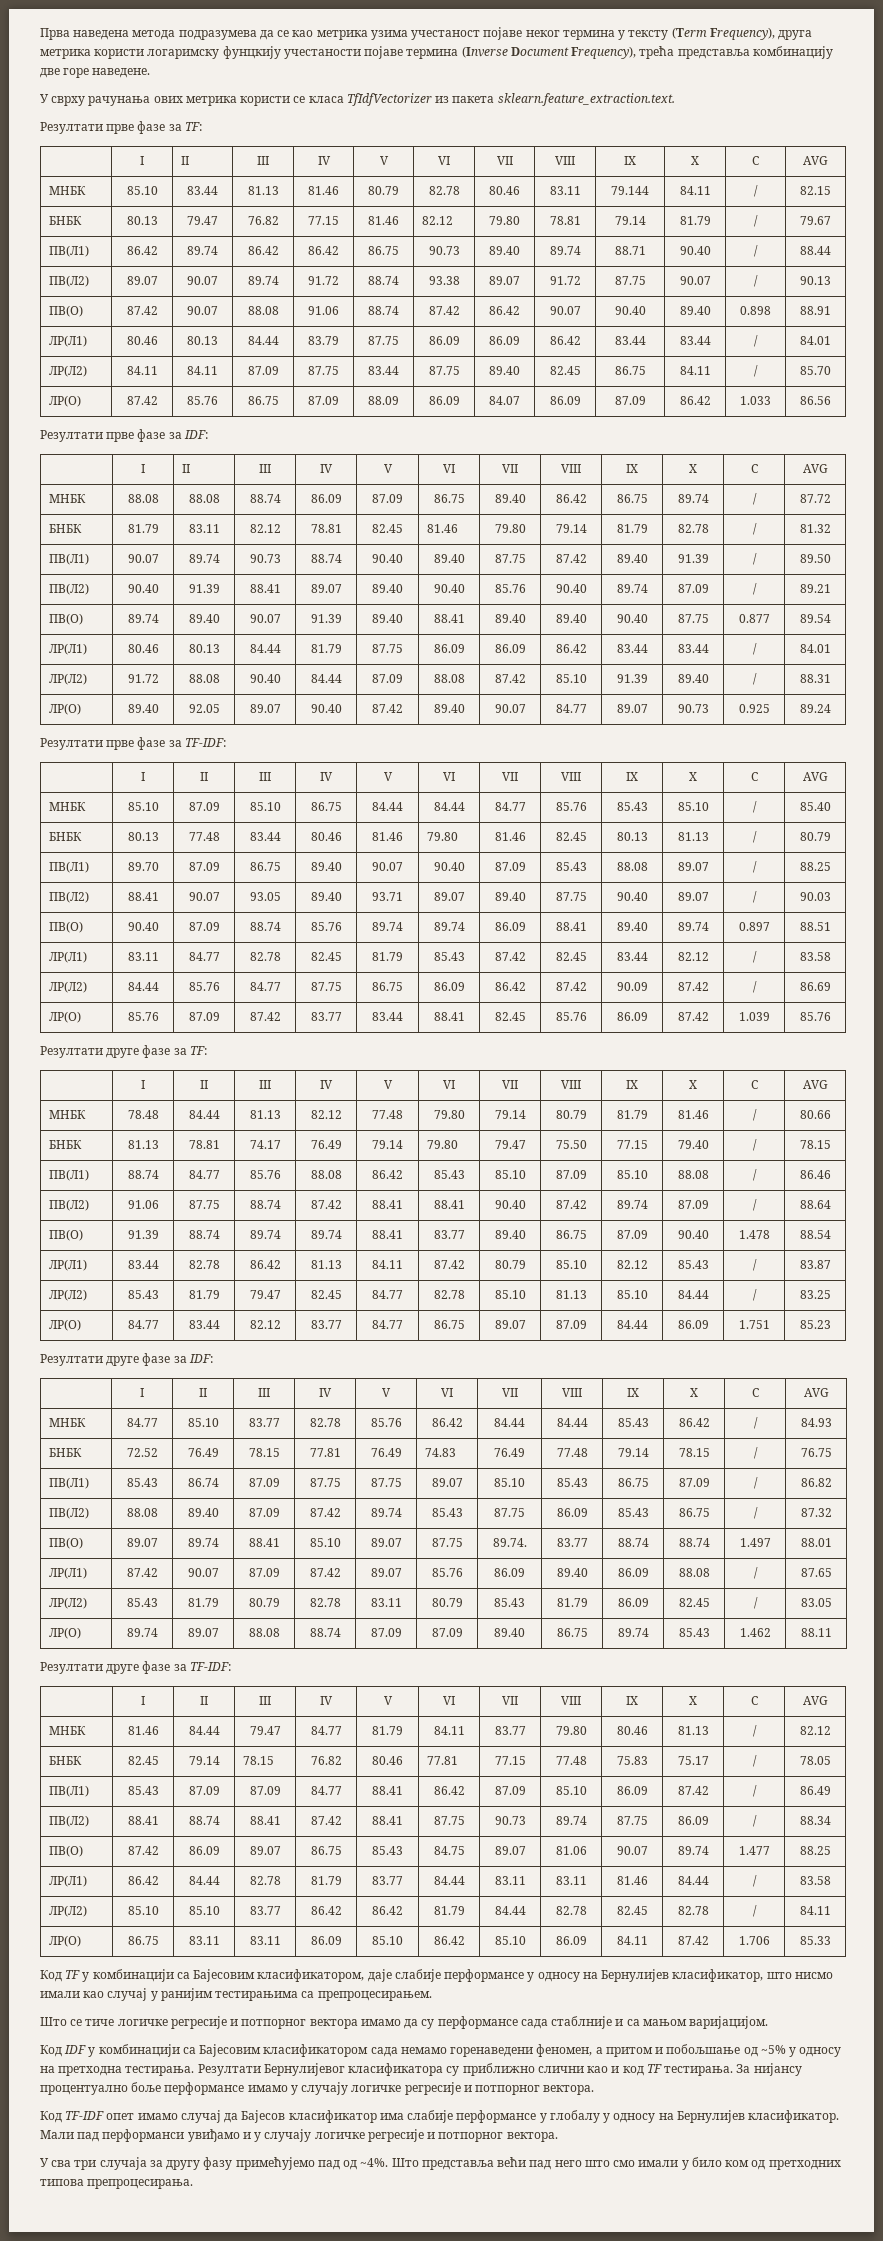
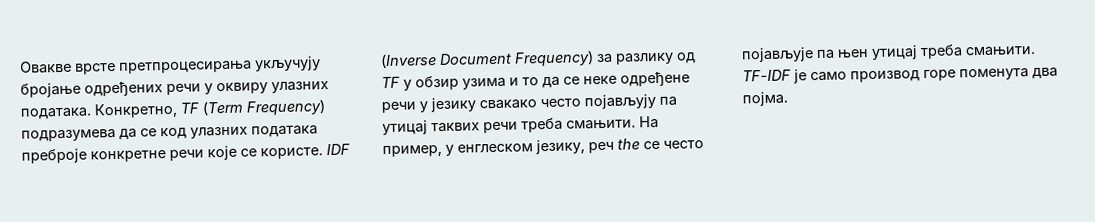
[40,27,813,40] [40,46,833,59] [40,68,151,78] [40,93,675,106] [40,121,202,134] [140,156,144,165] [180,156,189,165] [257,156,269,165] [317,156,331,165] [379,156,389,165] [438,156,450,165] [496,156,513,165] [555,156,575,165] [624,156,636,165] [691,156,699,165] [752,156,759,165] [803,156,828,165] [48,186,86,195] [126,186,158,195] [187,186,218,195] [247,186,279,195] [308,186,339,195] [368,186,399,195] [428,186,460,195] [489,186,520,195] [549,186,581,195] [611,186,649,195] [679,186,711,195] [754,185,758,197] [800,186,831,195] [48,216,82,225] [126,216,158,225] [187,216,218,225] [247,216,279,225] [308,216,339,225] [368,216,399,225] [421,216,453,225] [489,216,520,225] [549,216,581,225] [614,216,646,225] [679,216,711,225] [754,215,758,227] [800,216,831,225] [48,245,89,257] [126,246,158,255] [187,246,218,255] [247,246,279,255] [308,246,339,255] [368,246,399,255] [428,246,460,255] [489,246,520,255] [549,246,581,255] [614,246,646,255] [679,246,711,255] [754,245,758,257] [800,246,831,255] [48,275,89,287] [126,276,158,285] [187,276,218,285] [247,276,279,285] [308,276,339,285] [368,276,399,285] [428,276,460,285] [489,276,520,285] [549,276,581,285] [614,276,646,285] [679,276,711,285] [754,275,758,287] [800,276,831,285] [48,305,83,317] [126,306,158,315] [187,306,218,315] [247,306,279,315] [308,306,339,315] [368,306,399,315] [428,306,460,315] [489,306,520,315] [549,306,581,315] [614,306,646,315] [679,306,711,315] [740,306,771,315] [800,306,831,315] [48,335,87,347] [126,336,158,345] [187,336,218,345] [247,336,279,345] [308,336,339,345] [368,336,399,345] [428,336,460,345] [489,336,520,345] [549,336,581,345] [614,336,646,345] [679,336,711,345] [754,335,758,347] [800,336,831,345] [48,365,87,377] [126,366,158,375] [187,366,218,375] [247,366,279,375] [308,366,339,375] [368,366,399,375] [428,366,460,375] [489,366,520,375] [549,366,581,375] [614,366,646,375] [679,366,711,375] [754,365,758,377] [800,366,831,375] [48,395,81,407] [126,396,158,405] [187,396,218,405] [247,396,279,405] [308,396,339,405] [368,396,399,405] [428,396,460,405] [489,396,520,405] [549,396,581,405] [614,396,646,405] [679,396,711,405] [740,396,771,405] [800,396,831,405] [40,429,208,442] [141,464,145,473] [181,464,190,473] [259,464,271,473] [320,464,333,473] [383,464,393,473] [443,464,455,473] [502,464,518,473] [561,464,581,473] [626,464,638,473] [689,464,697,473] [750,464,758,473] [802,464,828,473] [48,494,86,503] [127,494,159,503] [188,494,220,503] [249,494,281,503] [310,494,342,503] [372,494,403,503] [433,494,465,503] [494,494,526,503] [555,494,587,503] [616,494,648,503] [677,494,709,503] [752,493,757,505] [799,494,831,503] [48,524,82,533] [127,524,159,533] [188,524,220,533] [249,524,281,533] [310,524,342,533] [372,524,403,533] [426,524,458,533] [494,524,526,533] [555,524,587,533] [616,524,648,533] [677,524,709,533] [752,523,757,535] [799,524,831,533] [48,553,89,565] [127,554,159,563] [188,554,220,563] [249,554,281,563] [310,554,342,563] [372,554,403,563] [433,554,465,563] [494,554,526,563] [555,554,587,563] [616,554,648,563] [677,554,709,563] [752,553,757,565] [799,554,831,563] [48,583,89,595] [127,584,159,593] [188,584,220,593] [249,584,281,593] [310,584,342,593] [372,584,403,593] [433,584,465,593] [494,584,526,593] [555,584,587,593] [616,584,648,593] [677,584,709,593] [752,583,757,595] [799,584,831,593] [48,613,83,625] [127,614,159,623] [188,614,220,623] [249,614,281,623] [310,614,342,623] [372,614,403,623] [433,614,465,623] [494,614,526,623] [555,614,587,623] [616,614,648,623] [677,614,709,623] [738,614,770,623] [799,614,831,623] [48,643,87,655] [127,644,159,653] [188,644,220,653] [249,644,281,653] [310,644,342,653] [372,644,403,653] [433,644,465,653] [494,644,526,653] [555,644,587,653] [616,644,648,653] [677,644,709,653] [752,643,757,655] [799,644,831,653] [48,673,87,685] [127,674,159,683] [188,674,220,683] [249,674,281,683] [310,674,342,683] [372,674,403,683] [433,674,465,683] [494,674,526,683] [555,674,587,683] [616,674,648,683] [677,674,709,683] [752,673,757,685] [799,674,831,683] [48,703,81,715] [127,704,159,713] [188,704,220,713] [249,704,281,713] [310,704,342,713] [372,704,403,713] [433,704,465,713] [494,704,526,713] [555,704,587,713] [616,704,648,713] [677,704,709,713] [738,704,770,713] [799,704,831,713] [40,737,226,750] [141,772,145,781] [200,772,208,781] [259,772,271,781] [320,772,333,781] [383,772,393,781] [443,772,455,781] [502,772,518,781] [561,772,581,781] [626,772,638,781] [689,772,697,781] [750,772,758,781] [802,772,828,781] [48,802,86,811] [127,802,159,811] [188,802,220,811] [249,802,281,811] [310,802,342,811] [372,802,403,811] [433,802,465,811] [494,802,526,811] [555,802,587,811] [616,802,648,811] [677,802,709,811] [752,801,757,813] [799,802,831,811] [48,832,82,841] [127,832,159,841] [188,832,220,841] [249,832,281,841] [310,832,342,841] [372,832,403,841] [426,832,458,841] [494,832,526,841] [555,832,587,841] [616,832,648,841] [677,832,709,841] [752,831,757,843] [799,832,831,841] [48,861,89,873] [127,862,159,871] [188,862,220,871] [249,862,281,871] [310,862,342,871] [372,862,403,871] [433,862,465,871] [494,862,526,871] [555,862,587,871] [616,862,648,871] [677,862,709,871] [752,861,757,873] [799,862,831,871] [48,891,89,903] [127,892,159,901] [188,892,220,901] [249,892,281,901] [310,892,342,901] [372,892,403,901] [433,892,465,901] [494,892,526,901] [555,892,587,901] [616,892,648,901] [677,892,709,901] [752,891,757,903] [799,892,831,901] [48,921,83,933] [127,922,159,931] [188,922,220,931] [249,922,281,931] [310,922,342,931] [372,922,403,931] [433,922,465,931] [494,922,526,931] [555,922,587,931] [616,922,648,931] [677,922,709,931] [738,922,770,931] [799,922,831,931] [48,951,87,963] [127,952,159,961] [188,952,220,961] [249,952,281,961] [310,952,342,961] [372,952,403,961] [433,952,465,961] [494,952,526,961] [555,952,587,961] [616,952,648,961] [677,952,709,961] [752,951,757,963] [799,952,831,961] [48,981,87,993] [127,982,159,991] [188,982,220,991] [249,982,281,991] [310,982,342,991] [372,982,403,991] [433,982,465,991] [494,982,526,991] [555,982,587,991] [616,982,648,991] [677,982,709,991] [752,981,757,993] [799,982,831,991] [48,1011,81,1023] [127,1012,159,1021] [188,1012,220,1021] [249,1012,281,1021] [310,1012,342,1021] [372,1012,403,1021] [433,1012,465,1021] [494,1012,526,1021] [555,1012,587,1021] [616,1012,648,1021] [677,1012,709,1021] [738,1012,770,1021] [799,1012,831,1021] [40,1045,207,1058] [141,1080,145,1089] [200,1080,208,1089] [259,1080,271,1089] [320,1080,333,1089] [383,1080,393,1089] [443,1080,455,1089] [502,1080,518,1089] [561,1080,581,1089] [626,1080,638,1089] [689,1080,697,1089] [750,1080,758,1089] [802,1080,828,1089] [48,1110,86,1119] [127,1110,159,1119] [188,1110,220,1119] [249,1110,281,1119] [310,1110,342,1119] [372,1110,403,1119] [433,1110,465,1119] [494,1110,526,1119] [555,1110,587,1119] [616,1110,648,1119] [677,1110,709,1119] [752,1109,757,1121] [799,1110,831,1119] [48,1140,82,1149] [127,1140,159,1149] [188,1140,220,1149] [249,1140,281,1149] [310,1140,342,1149] [372,1140,403,1149] [426,1140,458,1149] [494,1140,526,1149] [555,1140,587,1149] [616,1140,648,1149] [677,1140,709,1149] [752,1139,757,1151] [799,1140,831,1149] [48,1169,89,1181] [127,1170,159,1179] [188,1170,220,1179] [249,1170,281,1179] [310,1170,342,1179] [372,1170,403,1179] [433,1170,465,1179] [494,1170,526,1179] [555,1170,587,1179] [616,1170,648,1179] [677,1170,709,1179] [752,1169,757,1181] [799,1170,831,1179] [48,1199,89,1211] [127,1200,159,1209] [188,1200,220,1209] [249,1200,281,1209] [310,1200,342,1209] [372,1200,403,1209] [433,1200,465,1209] [494,1200,526,1209] [555,1200,587,1209] [616,1200,648,1209] [677,1200,709,1209] [752,1199,757,1211] [799,1200,831,1209] [48,1229,83,1241] [127,1230,159,1239] [188,1230,220,1239] [249,1230,281,1239] [310,1230,342,1239] [372,1230,403,1239] [433,1230,465,1239] [494,1230,526,1239] [555,1230,587,1239] [616,1230,648,1239] [677,1230,709,1239] [738,1230,770,1239] [799,1230,831,1239] [48,1259,87,1271] [127,1260,159,1269] [188,1260,220,1269] [249,1260,281,1269] [310,1260,342,1269] [372,1260,403,1269] [433,1260,465,1269] [494,1260,526,1269] [555,1260,587,1269] [616,1260,648,1269] [677,1260,709,1269] [752,1259,757,1271] [799,1260,831,1269] [48,1289,87,1301] [127,1290,159,1299] [188,1290,220,1299] [249,1290,281,1299] [310,1290,342,1299] [372,1290,403,1299] [433,1290,465,1299] [494,1290,526,1299] [555,1290,587,1299] [616,1290,648,1299] [677,1290,709,1299] [752,1289,757,1301] [799,1290,831,1299] [48,1319,81,1331] [127,1320,159,1329] [188,1320,220,1329] [249,1320,281,1329] [310,1320,342,1329] [372,1320,403,1329] [433,1320,465,1329] [494,1320,526,1329] [555,1320,587,1329] [616,1320,648,1329] [677,1320,709,1329] [738,1320,770,1329] [799,1320,831,1329] [40,1353,213,1366] [140,1388,144,1397] [199,1388,207,1397] [258,1388,270,1397] [319,1388,332,1397] [382,1388,391,1397] [441,1388,453,1397] [501,1388,518,1397] [562,1388,582,1397] [627,1388,639,1397] [690,1388,698,1397] [751,1388,759,1397] [803,1388,829,1397] [48,1418,86,1427] [126,1418,158,1427] [187,1418,219,1427] [248,1418,280,1427] [309,1418,341,1427] [370,1418,402,1427] [431,1418,463,1427] [494,1418,525,1427] [556,1418,588,1427] [617,1418,649,1427] [678,1418,710,1427] [753,1417,758,1429] [800,1418,832,1427] [48,1448,82,1457] [126,1448,158,1457] [187,1448,219,1457] [248,1448,280,1457] [309,1448,341,1457] [370,1448,402,1457] [424,1448,456,1457] [494,1448,525,1457] [556,1448,588,1457] [617,1448,649,1457] [678,1448,710,1457] [753,1447,758,1459] [800,1448,832,1457] [48,1477,89,1489] [126,1478,158,1487] [187,1478,219,1487] [248,1478,280,1487] [309,1478,341,1487] [370,1478,402,1487] [431,1478,463,1487] [494,1478,525,1487] [556,1478,588,1487] [617,1478,649,1487] [678,1478,710,1487] [753,1477,758,1489] [800,1478,832,1487] [48,1507,89,1519] [126,1508,158,1517] [187,1508,219,1517] [248,1508,280,1517] [309,1508,341,1517] [370,1508,402,1517] [431,1508,463,1517] [494,1508,525,1517] [556,1508,588,1517] [617,1508,649,1517] [678,1508,710,1517] [753,1507,758,1519] [800,1508,832,1517] [48,1537,83,1549] [126,1538,158,1547] [187,1538,219,1547] [248,1538,280,1547] [309,1538,341,1547] [370,1538,402,1547] [431,1538,463,1547] [492,1538,527,1547] [556,1538,588,1547] [617,1538,649,1547] [678,1538,710,1547] [739,1538,771,1547] [800,1538,832,1547] [48,1567,87,1579] [126,1568,158,1577] [187,1568,219,1577] [248,1568,280,1577] [309,1568,341,1577] [370,1568,402,1577] [431,1568,463,1577] [494,1568,525,1577] [556,1568,588,1577] [617,1568,649,1577] [678,1568,710,1577] [753,1567,758,1579] [800,1568,832,1577] [48,1597,87,1609] [126,1598,158,1607] [187,1598,219,1607] [248,1598,280,1607] [309,1598,341,1607] [370,1598,402,1607] [431,1598,463,1607] [494,1598,525,1607] [556,1598,588,1607] [617,1598,649,1607] [678,1598,710,1607] [753,1597,758,1609] [800,1598,832,1607] [48,1627,81,1639] [126,1628,158,1637] [187,1628,219,1637] [248,1628,280,1637] [309,1628,341,1637] [370,1628,402,1637] [431,1628,463,1637] [494,1628,525,1637] [556,1628,588,1637] [617,1628,649,1637] [678,1628,710,1637] [739,1628,771,1637] [800,1628,832,1637] [40,1661,231,1674] [141,1696,145,1705] [200,1696,208,1705] [259,1696,271,1705] [320,1696,333,1705] [383,1696,393,1705] [443,1696,455,1705] [502,1696,518,1705] [561,1696,581,1705] [626,1696,638,1705] [689,1696,697,1705] [750,1696,758,1705] [802,1696,828,1705] [48,1726,86,1735] [127,1726,159,1735] [188,1726,220,1735] [249,1726,281,1735] [310,1726,342,1735] [372,1726,403,1735] [433,1726,465,1735] [494,1726,526,1735] [555,1726,587,1735] [616,1726,648,1735] [677,1726,709,1735] [752,1725,757,1737] [799,1726,831,1735] [48,1756,82,1765] [127,1756,159,1765] [188,1756,220,1765] [242,1756,274,1765] [310,1756,342,1765] [372,1756,403,1765] [426,1756,458,1765] [494,1756,526,1765] [555,1756,587,1765] [616,1756,648,1765] [677,1756,709,1765] [752,1755,757,1767] [799,1756,831,1765] [48,1785,89,1797] [127,1786,159,1795] [188,1786,220,1795] [249,1786,281,1795] [310,1786,342,1795] [372,1786,403,1795] [433,1786,465,1795] [494,1786,526,1795] [555,1786,587,1795] [616,1786,648,1795] [677,1786,709,1795] [752,1785,757,1797] [799,1786,831,1795] [48,1815,89,1827] [127,1816,159,1825] [188,1816,220,1825] [249,1816,281,1825] [310,1816,342,1825] [372,1816,403,1825] [433,1816,465,1825] [494,1816,526,1825] [555,1816,587,1825] [616,1816,648,1825] [677,1816,709,1825] [752,1815,757,1827] [799,1816,831,1825] [48,1845,83,1857] [127,1846,159,1855] [188,1846,220,1855] [249,1846,281,1855] [310,1846,342,1855] [372,1846,403,1855] [433,1846,465,1855] [494,1846,526,1855] [555,1846,587,1855] [616,1846,648,1855] [677,1846,709,1855] [738,1846,770,1855] [799,1846,831,1855] [48,1875,87,1887] [127,1876,159,1885] [188,1876,220,1885] [249,1876,281,1885] [310,1876,342,1885] [372,1876,403,1885] [433,1876,465,1885] [494,1876,526,1885] [555,1876,587,1885] [616,1876,648,1885] [677,1876,709,1885] [752,1875,757,1887] [799,1876,831,1885] [48,1905,87,1917] [127,1906,159,1915] [188,1906,220,1915] [249,1906,281,1915] [310,1906,342,1915] [372,1906,403,1915] [433,1906,465,1915] [494,1906,526,1915] [555,1906,587,1915] [616,1906,648,1915] [677,1906,709,1915] [752,1905,757,1917] [799,1906,831,1915] [48,1935,81,1947] [127,1936,159,1945] [188,1936,220,1945] [249,1936,281,1945] [310,1936,342,1945] [372,1936,403,1945] [433,1936,465,1945] [494,1936,526,1945] [555,1936,587,1945] [616,1936,648,1945] [677,1936,709,1945] [738,1936,770,1945] [799,1936,831,1945] [40,1969,833,1982] [40,1988,432,2001] [40,2016,769,2029] [40,2044,842,2057] [40,2063,802,2076] [40,2082,595,2095] [40,2110,840,2123] [40,2129,558,2142] [40,2157,841,2170] [40,2179,194,2189] Прва наведена метода подразумева да се као метрика узима учестаност појаве неког термина у тексту (Term Frequency), друга метрика користи логаримску фунцкију учестаности појаве термина (Inverse Document Frequency), трећа представља комбинацију две горе наведене. // У сврху рачунања ових метрика користи се класа TfIdfVectorizer из пакета sklearn.feature_extraction.text. // Резултати прве фазе за TF: // | I | II | III | IV | V | VI | VII | VIII | IX | X | C | AVG // МНБК | 85.10 | 83.44 | 81.13 | 81.46 | 80.79 | 82.78 | 80.46 | 83.11 | 79.144 | 84.11 | / | 82.15 // БНБК | 80.13 | 79.47 | 76.82 | 77.15 | 81.46 | 82.12 | 79.80 | 78.81 | 79.14 | 81.79 | / | 79.67 // ПВ(Л1) | 86.42 | 89.74 | 86.42 | 86.42 | 86.75 | 90.73 | 89.40 | 89.74 | 88.71 | 90.40 | / | 88.44 // ПВ(Л2) | 89.07 | 90.07 | 89.74 | 91.72 | 88.74 | 93.38 | 89.07 | 91.72 | 87.75 | 90.07 | / | 90.13 // ПВ(О) | 87.42 | 90.07 | 88.08 | 91.06 | 88.74 | 87.42 | 86.42 | 90.07 | 90.40 | 89.40 | 0.898 | 88.91 // ЛР(Л1) | 80.46 | 80.13 | 84.44 | 83.79 | 87.75 | 86.09 | 86.09 | 86.42 | 83.44 | 83.44 | / | 84.01 // ЛР(Л2) | 84.11 | 84.11 | 87.09 | 87.75 | 83.44 | 87.75 | 89.40 | 82.45 | 86.75 | 84.11 | / | 85.70 // ЛР(О) | 87.42 | 85.76 | 86.75 | 87.09 | 88.09 | 86.09 | 84.07 | 86.09 | 87.09 | 86.42 | 1.033 | 86.56 // Резултати прве фазе за IDF: // | I | II | III | IV | V | VI | VII | VIII | IX | X | C | AVG // МНБК | 88.08 | 88.08 | 88.74 | 86.09 | 87.09 | 86.75 | 89.40 | 86.42 | 86.75 | 89.74 | / | 87.72 // БНБК | 81.79 | 83.11 | 82.12 | 78.81 | 82.45 | 81.46 | 79.80 | 79.14 | 81.79 | 82.78 | / | 81.32 // ПВ(Л1) | 90.07 | 89.74 | 90.73 | 88.74 | 90.40 | 89.40 | 87.75 | 87.42 | 89.40 | 91.39 | / | 89.50 // ПВ(Л2) | 90.40 | 91.39 | 88.41 | 89.07 | 89.40 | 90.40 | 85.76 | 90.40 | 89.74 | 87.09 | / | 89.21 // ПВ(О) | 89.74 | 89.40 | 90.07 | 91.39 | 89.40 | 88.41 | 89.40 | 89.40 | 90.40 | 87.75 | 0.877 | 89.54 // ЛР(Л1) | 80.46 | 80.13 | 84.44 | 81.79 | 87.75 | 86.09 | 86.09 | 86.42 | 83.44 | 83.44 | / | 84.01 // ЛР(Л2) | 91.72 | 88.08 | 90.40 | 84.44 | 87.09 | 88.08 | 87.42 | 85.10 | 91.39 | 89.40 | / | 88.31 // ЛР(О) | 89.40 | 92.05 | 89.07 | 90.40 | 87.42 | 89.40 | 90.07 | 84.77 | 89.07 | 90.73 | 0.925 | 89.24 // Резултати прве фазе за TF-IDF: // | I | II | III | IV | V | VI | VII | VIII | IX | X | C | AVG // МНБК | 85.10 | 87.09 | 85.10 | 86.75 | 84.44 | 84.44 | 84.77 | 85.76 | 85.43 | 85.10 | / | 85.40 // БНБК | 80.13 | 77.48 | 83.44 | 80.46 | 81.46 | 79.80 | 81.46 | 82.45 | 80.13 | 81.13 | / | 80.79 // ПВ(Л1) | 89.70 | 87.09 | 86.75 | 89.40 | 90.07 | 90.40 | 87.09 | 85.43 | 88.08 | 89.07 | / | 88.25 // ПВ(Л2) | 88.41 | 90.07 | 93.05 | 89.40 | 93.71 | 89.07 | 89.40 | 87.75 | 90.40 | 89.07 | / | 90.03 // ПВ(О) | 90.40 | 87.09 | 88.74 | 85.76 | 89.74 | 89.74 | 86.09 | 88.41 | 89.40 | 89.74 | 0.897 | 88.51 // ЛР(Л1) | 83.11 | 84.77 | 82.78 | 82.45 | 81.79 | 85.43 | 87.42 | 82.45 | 83.44 | 82.12 | / | 83.58 // ЛР(Л2) | 84.44 | 85.76 | 84.77 | 87.75 | 86.75 | 86.09 | 86.42 | 87.42 | 90.09 | 87.42 | / | 86.69 // ЛР(О) | 85.76 | 87.09 | 87.42 | 83.77 | 83.44 | 88.41 | 82.45 | 85.76 | 86.09 | 87.42 | 1.039 | 85.76 // Резултати друге фазе за TF: // | I | II | III | IV | V | VI | VII | VIII | IX | X | C | AVG // МНБК | 78.48 | 84.44 | 81.13 | 82.12 | 77.48 | 79.80 | 79.14 | 80.79 | 81.79 | 81.46 | / | 80.66 // БНБК | 81.13 | 78.81 | 74.17 | 76.49 | 79.14 | 79.80 | 79.47 | 75.50 | 77.15 | 79.40 | / | 78.15 // ПВ(Л1) | 88.74 | 84.77 | 85.76 | 88.08 | 86.42 | 85.43 | 85.10 | 87.09 | 85.10 | 88.08 | / | 86.46 // ПВ(Л2) | 91.06 | 87.75 | 88.74 | 87.42 | 88.41 | 88.41 | 90.40 | 87.42 | 89.74 | 87.09 | / | 88.64 // ПВ(О) | 91.39 | 88.74 | 89.74 | 89.74 | 88.41 | 83.77 | 89.40 | 86.75 | 87.09 | 90.40 | 1.478 | 88.54 // ЛР(Л1) | 83.44 | 82.78 | 86.42 | 81.13 | 84.11 | 87.42 | 80.79 | 85.10 | 82.12 | 85.43 | / | 83.87 // ЛР(Л2) | 85.43 | 81.79 | 79.47 | 82.45 | 84.77 | 82.78 | 85.10 | 81.13 | 85.10 | 84.44 | / | 83.25 // ЛР(О) | 84.77 | 83.44 | 82.12 | 83.77 | 84.77 | 86.75 | 89.07 | 87.09 | 84.44 | 86.09 | 1.751 | 85.23 // Резултати друге фазе за IDF: // | I | II | III | IV | V | VI | VII | VIII | IX | X | C | AVG // МНБК | 84.77 | 85.10 | 83.77 | 82.78 | 85.76 | 86.42 | 84.44 | 84.44 | 85.43 | 86.42 | / | 84.93 // БНБК | 72.52 | 76.49 | 78.15 | 77.81 | 76.49 | 74.83 | 76.49 | 77.48 | 79.14 | 78.15 | / | 76.75 // ПВ(Л1) | 85.43 | 86.74 | 87.09 | 87.75 | 87.75 | 89.07 | 85.10 | 85.43 | 86.75 | 87.09 | / | 86.82 // ПВ(Л2) | 88.08 | 89.40 | 87.09 | 87.42 | 89.74 | 85.43 | 87.75 | 86.09 | 85.43 | 86.75 | / | 87.32 // ПВ(О) | 89.07 | 89.74 | 88.41 | 85.10 | 89.07 | 87.75 | 89.74. | 83.77 | 88.74 | 88.74 | 1.497 | 88.01 // ЛР(Л1) | 87.42 | 90.07 | 87.09 | 87.42 | 89.07 | 85.76 | 86.09 | 89.40 | 86.09 | 88.08 | / | 87.65 // ЛР(Л2) | 85.43 | 81.79 | 80.79 | 82.78 | 83.11 | 80.79 | 85.43 | 81.79 | 86.09 | 82.45 | / | 83.05 // ЛР(О) | 89.74 | 89.07 | 88.08 | 88.74 | 87.09 | 87.09 | 89.40 | 86.75 | 89.74 | 85.43 | 1.462 | 88.11 // Резултати друге фазе за TF-IDF: // | I | II | III | IV | V | VI | VII | VIII | IX | X | C | AVG // МНБК | 81.46 | 84.44 | 79.47 | 84.77 | 81.79 | 84.11 | 83.77 | 79.80 | 80.46 | 81.13 | / | 82.12 // БНБК | 82.45 | 79.14 | 78.15 | 76.82 | 80.46 | 77.81 | 77.15 | 77.48 | 75.83 | 75.17 | / | 78.05 // ПВ(Л1) | 85.43 | 87.09 | 87.09 | 84.77 | 88.41 | 86.42 | 87.09 | 85.10 | 86.09 | 87.42 | / | 86.49 // ПВ(Л2) | 88.41 | 88.74 | 88.41 | 87.42 | 88.41 | 87.75 | 90.73 | 89.74 | 87.75 | 86.09 | / | 88.34 // ПВ(О) | 87.42 | 86.09 | 89.07 | 86.75 | 85.43 | 84.75 | 89.07 | 81.06 | 90.07 | 89.74 | 1.477 | 88.25 // ЛР(Л1) | 86.42 | 84.44 | 82.78 | 81.79 | 83.77 | 84.44 | 83.11 | 83.11 | 81.46 | 84.44 | / | 83.58 // ЛР(Л2) | 85.10 | 85.10 | 83.77 | 86.42 | 86.42 | 81.79 | 84.44 | 82.78 | 82.45 | 82.78 | / | 84.11 // ЛР(О) | 86.75 | 83.11 | 83.11 | 86.09 | 85.10 | 86.42 | 85.10 | 86.09 | 84.11 | 87.42 | 1.706 | 85.33 // Код TF у комбинацији са Бајесовим класификатором, даје слабије перформансе у односу на Бернулијев класификатор, што нисмо имали као случај у ранијим тестирањима са препроцесирањем. // Што се тиче логичке регресије и потпорног вектора имамо да су перформансе сада стаблније и са мањом варијацијом. // Код IDF у комбинацији са Бајесовим класификатором сада немамо горенаведени феномен, а притом и побољшање од ~5% у односу на претходна тестирања. Резултати Бернулијевог класификатора су приближно слични као и код TF тестирања. За нијансу процентуално боље перформансе имамо у случају логичке регресије и потпорног вектора. // Код TF-IDF опет имамо случај да Бајесов класификатор има слабије перформансе у глобалу у односу на Бернулијев класификатор. Мали пад перформанси увиђамо и у случају логичке регресије и потпорног вектора. // У сва три случаја за другу фазу примећујемо пад од ~4%. Што представља већи пад него што смо имали у било ком од претходних типова препроцесирања. -> [19,56,321,75] [20,81,329,98] [20,99,326,120] [21,125,318,142] [21,143,350,164] [380,50,696,69] [381,71,690,91] [381,93,677,114] [382,115,659,136] [382,138,704,158] [741,44,1036,63] [742,67,1058,84] [742,91,788,107] Овакве врсте претпроцесирања укључују бројање одређених речи у оквиру улазних података. Конкретно, TF (Term Frequency) подразумева да се код улазних података преброје конкретне речи које се користе. IDF (Inverse Document Frequency) за разлику од TF у обзир узима и то да се неке одређене речи у језику свакако често појављују па утицај таквих речи треба смањити. На пример, у енглеском језику, реч the се често појављује па њен утицај треба смањити. TF-IDF је само производ горе поменута два појма.

